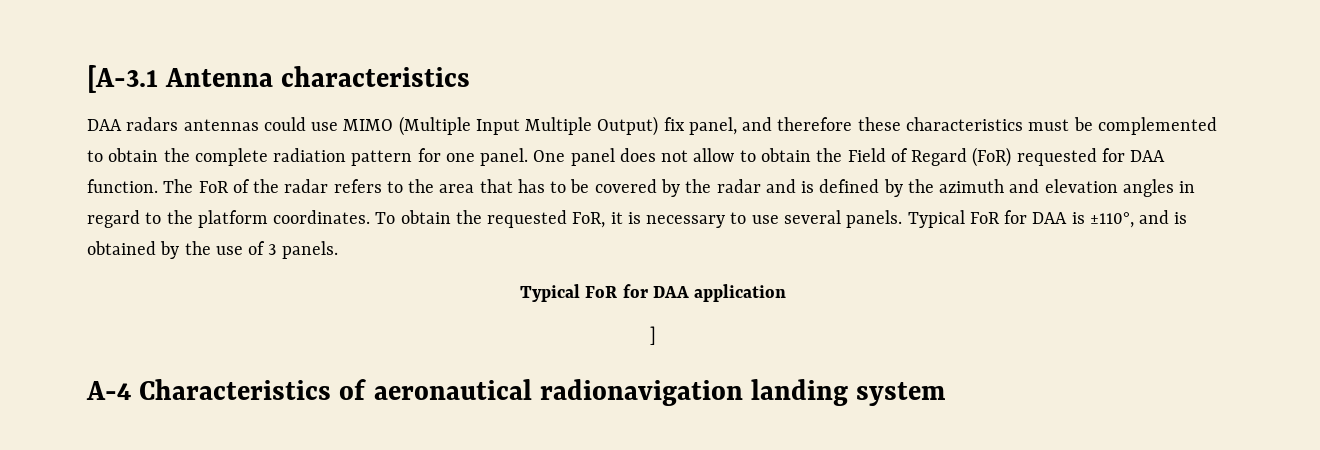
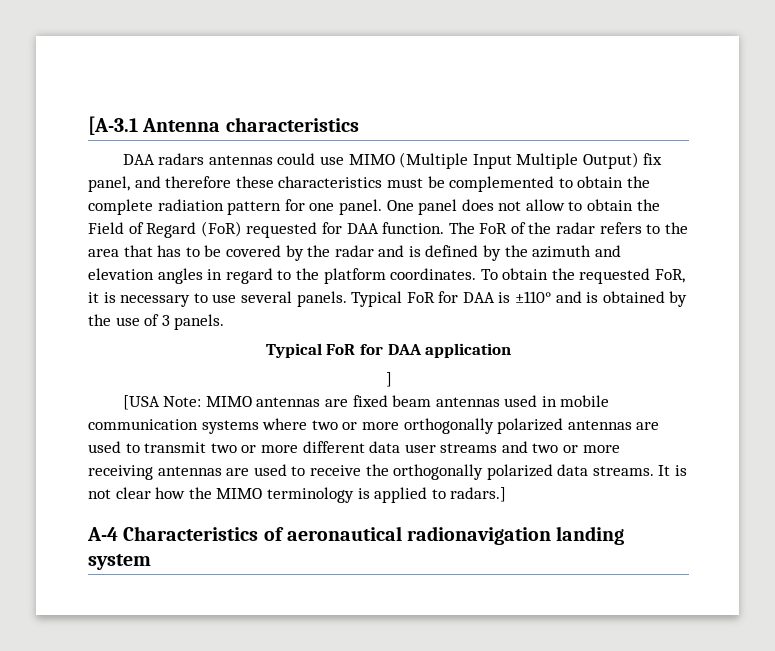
[1089,212,1134,228] ±110°, -> [515,291,552,303] ±110°
(656, 335) none -> [122,395,610,410] [88,418,660,434] [88,441,620,453] [88,464,688,480] [88,487,507,503] // [USA Note: MIMO antennas are fixed beam antennas used in mobile communication systems where two or more orthogonally polarized antennas are used to transmit two or more different data user streams and two or more receiving antennas are used to receive the orthogonally polarized data streams. It is not clear how the MIMO terminology is applied to radars.]

